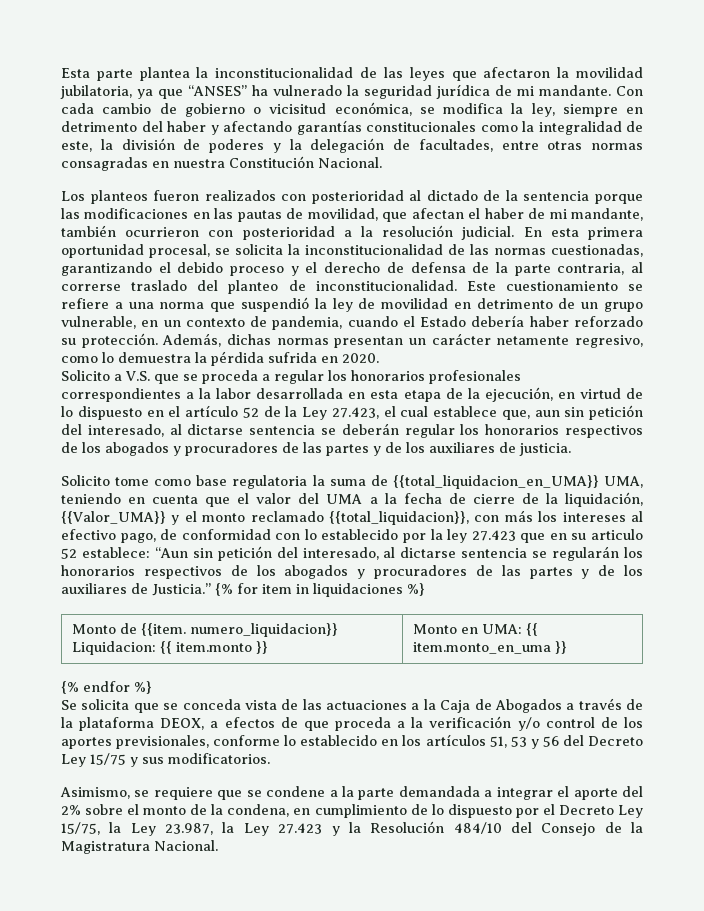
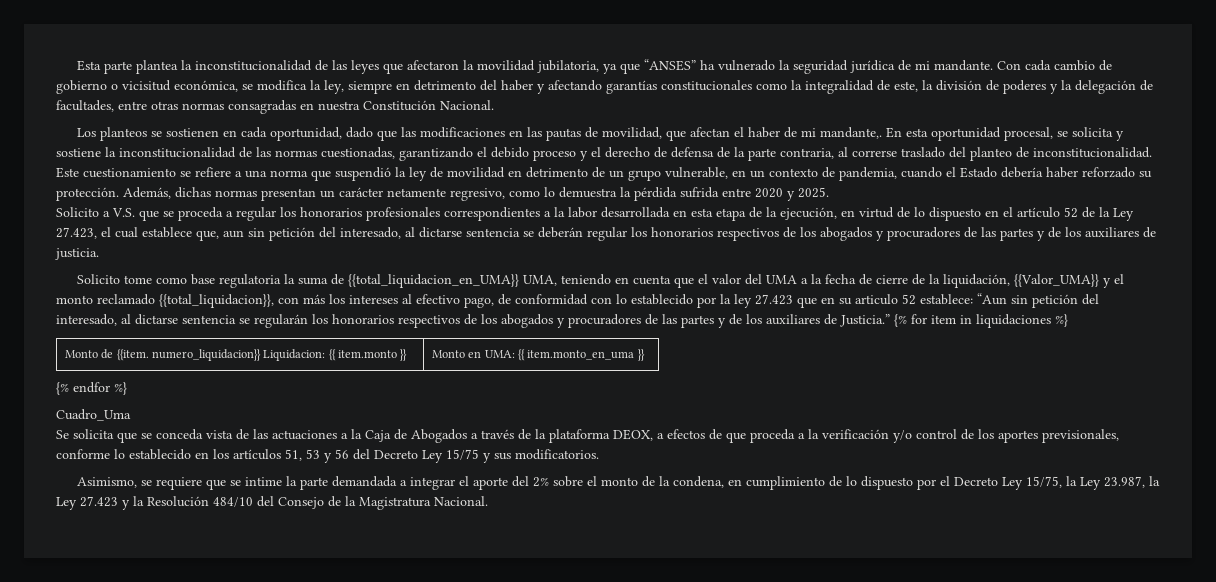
[153,190,643,204] fueron realizados con posterioridad al dictado de la sentencia porque -> [150,127,397,141] se sostienen en cada oportunidad, dado que
[570,208,643,221] [61,225,515,240] mandante, también ocurrieron con posterioridad a la resolución judicial. -> [819,127,882,139] mandante,.
[588,227,643,240] primera -> (928, 132) none
(283, 249) none -> [1115,131,1124,141] [56,148,101,157] y sostiene
[321,353,379,363] en 2020. -> [722,187,829,201] entre 2020 y 2025.
(152, 687) none -> [56,409,131,421] // Cuadro_Uma
[266,786,338,797] condene a -> [244,477,282,486] intime

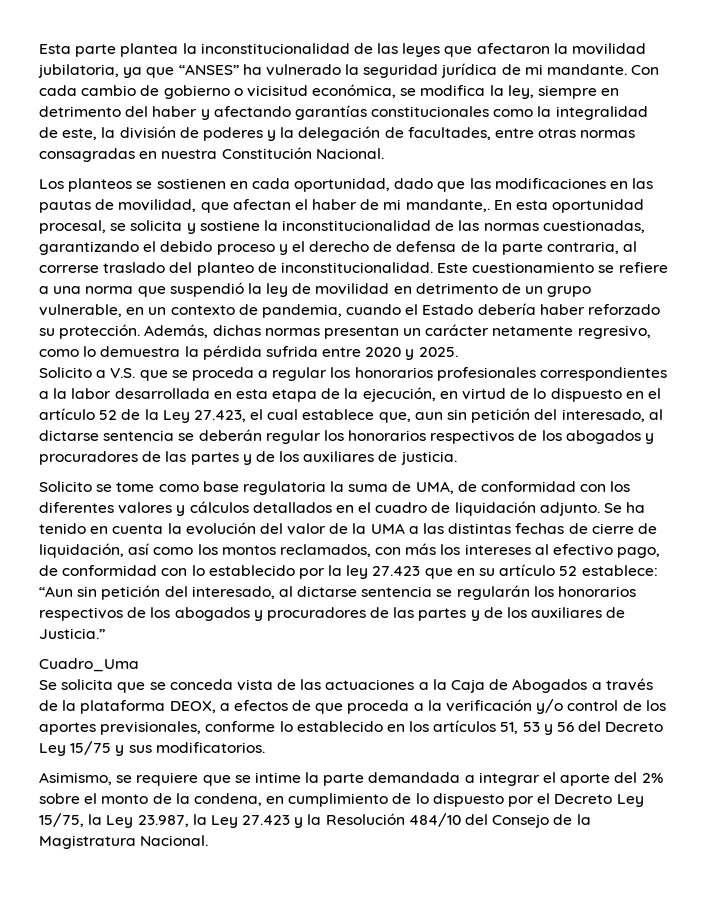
(120, 279) none -> [96,484,113,492] se
[347,274,1124,288] [56,294,274,308] {{total_liquidacion_en_UMA}} UMA, teniendo en cuenta que el valor del UMA a la fecha de cierre de la liquidación, {{Valor_UMA}} y el monto reclamado {{total_liquidacion}}, -> [415,481,631,494] [39,501,646,516] [39,522,657,535] [39,543,371,558] UMA, de conformidad con los diferentes valores y cálculos detallados en el cuadro de liquidación adjunto. Se ha tenido en cuenta la evolución del valor de la UMA a las distintas fechas de cierre de liquidación, así como los montos reclamados,
[855,294,898,305] articulo -> [499,564,556,576] artículo
[894,314,1068,328] [64,349,408,361] [431,349,645,361] [56,382,127,395] {% for item in liquidaciones %} // Monto de {{item. numero_liquidacion}} Liquidacion: {{ item.monto }} | Monto en UMA: {{ item.monto_en_uma }} // {% endfor %} -> (105, 633) none

